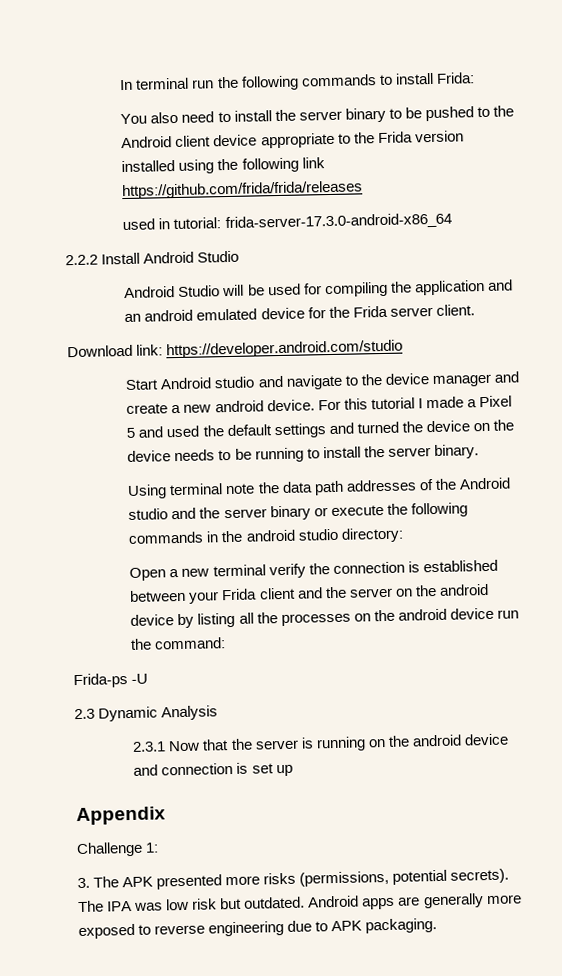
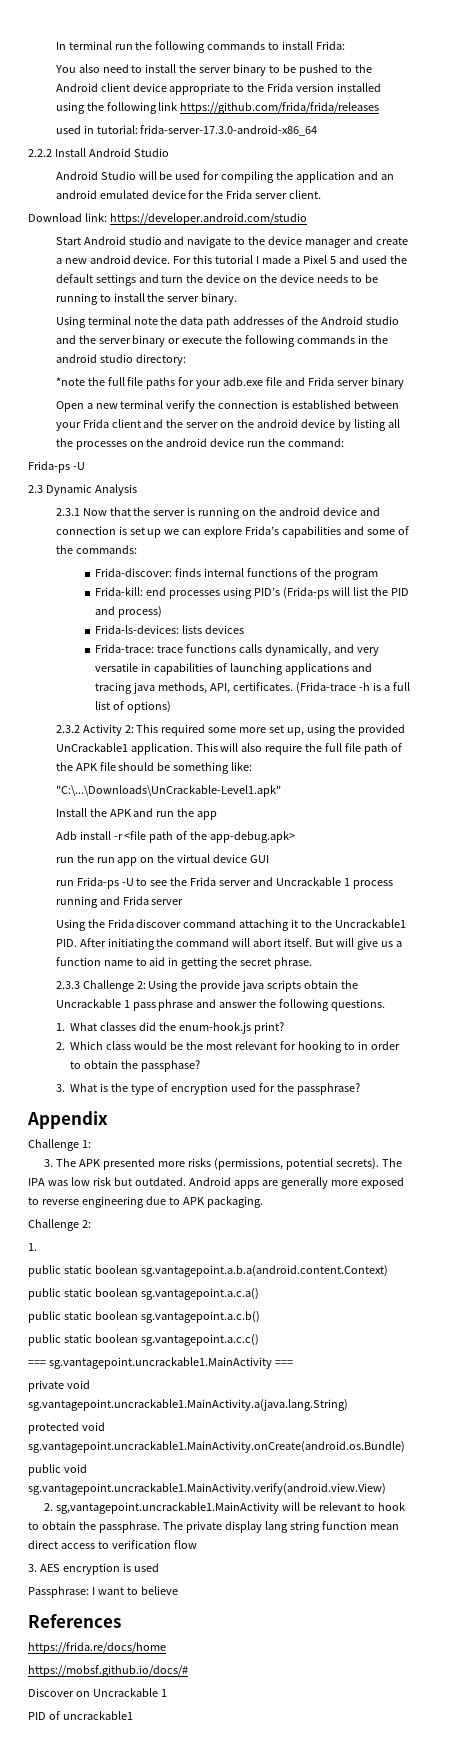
[356,421,399,434] turned -> [161,275,184,283] turn
(404, 535) none -> [55,377,405,389] // *note the full file paths for your adb.exe file and Frida server binary
(293, 770) none -> [164,526,410,538] [55,545,137,554] [95,568,379,580] [95,587,409,599] [95,606,163,618] [95,625,245,634] [95,644,380,656] [95,663,373,675] [95,682,410,694] [95,701,172,713] [55,724,406,736] [55,743,403,755] [55,762,253,774] [55,785,281,797] [55,808,218,820] [55,831,296,843] [55,854,270,866] [55,877,394,889] [55,896,184,908] [55,919,407,931] [55,938,403,950] [55,957,313,969] [55,980,359,992] [55,999,386,1011] [55,1022,284,1034] [55,1041,400,1053] [70,1060,200,1072] [55,1083,360,1095] we can explore Frida’s capabilities and some of the commands: // Frida-discover: finds internal functions of the program // Frida-kill: end processes using PID’s (Frida-ps will list the PID and process) // Frida-ls-devices: lists devices // Frida-trace: trace functions calls dynamically, and very versatile in capabilities of launching applications and tracing java methods, API, certificates. (Frida-trace -h is a full list of options) // 2.3.2 Activity 2: This required some more set up, using the provided UnCrackable1 application. This will also require the full file path of the APK file should be something like: // "C:\...\Downloads\UnCrackable-Level1.apk" // Install the APK and run the app // Adb install -r <file path of the app-debug.apk> // run the run app on the virtual device GUI // run Frida-ps -U to see the Frida server and Uncrackable 1 process running and Frida server // Using the Frida discover command attaching it to the Uncrackable1 PID. After initiating the command will abort itself. But will give us a function name to aid in getting the secret phrase. // 2.3.3 Challenge 2: Using the provide java scripts obtain the Uncrackable 1 pass phrase and answer the following questions. // 1. What classes did the enum-hook.js print? // 2. Which class would be the most relevant for hooking to in order to obtain the passphase? // 3. What is the type of encryption used for the passphrase?
(438, 926) none -> [28,1219,91,1231] [28,1243,37,1251] [28,1265,388,1277] [28,1288,259,1300] [28,1311,260,1323] [28,1334,259,1346] [28,1357,293,1369] [28,1380,90,1392] [28,1399,348,1411] [28,1422,105,1434] [28,1441,405,1453] [28,1464,87,1476] [28,1483,386,1495] [44,1502,406,1514] [28,1521,399,1533] [28,1540,197,1549] [28,1563,159,1575] [28,1586,178,1598] [28,1614,121,1628] [28,1642,166,1654] [28,1665,188,1677] [28,1688,167,1697] [28,1711,133,1720] // Challenge 2: // 1. // public static boolean sg.vantagepoint.a.b.a(android.content.Context) // public static boolean sg.vantagepoint.a.c.a() // public static boolean sg.vantagepoint.a.c.b() // public static boolean sg.vantagepoint.a.c.c() // === sg.vantagepoint.uncrackable1.MainActivity === // private void sg.vantagepoint.uncrackable1.MainActivity.a(java.lang.String) // protected void sg.vantagepoint.uncrackable1.MainActivity.onCreate(android.os.Bundle) // public void sg.vantagepoint.uncrackable1.MainActivity.verify(android.view.View) // 2. sg,vantagepoint.uncrackable1.MainActivity will be relevant to hook to obtain the passphrase. The private display lang string function mean direct access to verification flow // 3. AES encryption is used // Passphrase: I want to believe // References // https://frida.re/docs/home // https://mobsf.github.io/docs/# // Discover on Uncrackable 1 // PID of uncrackable1

